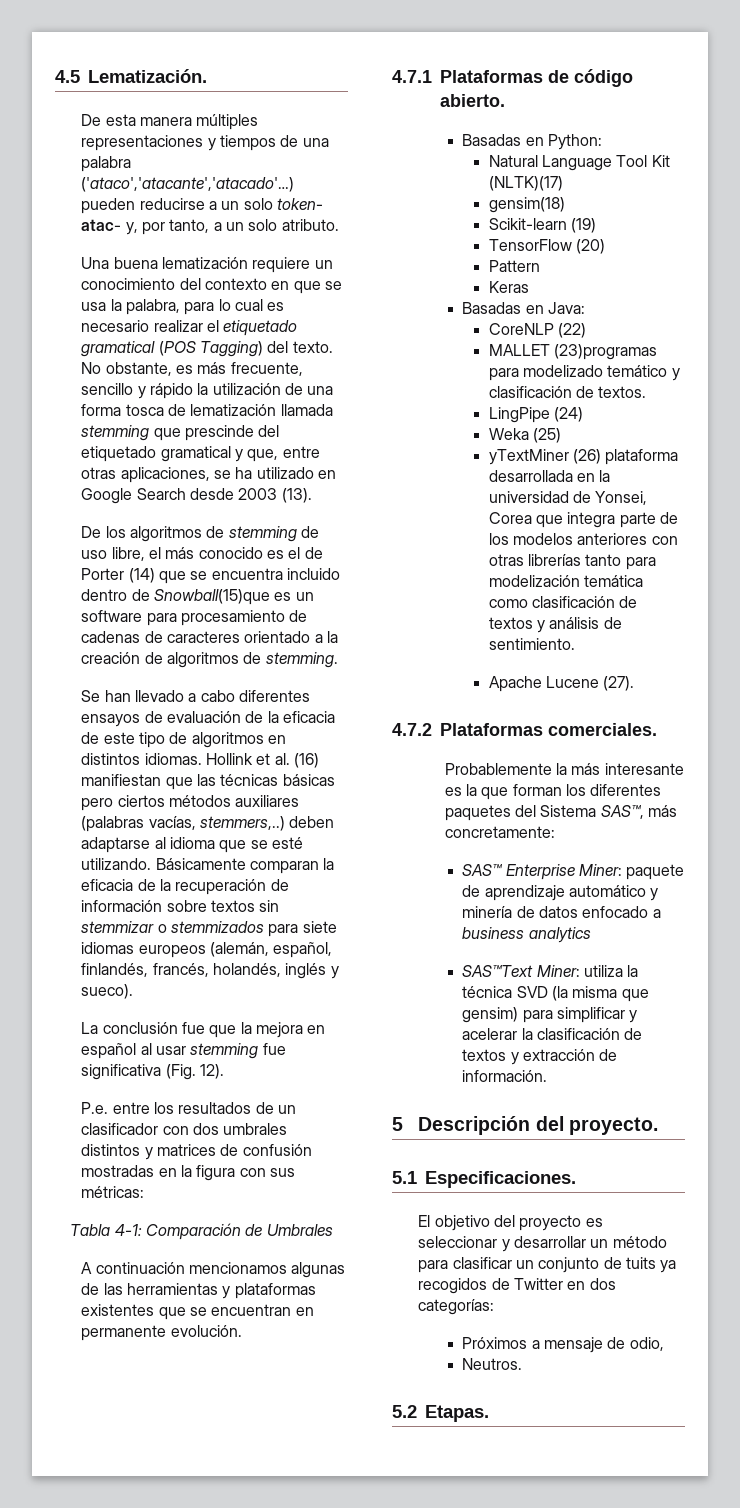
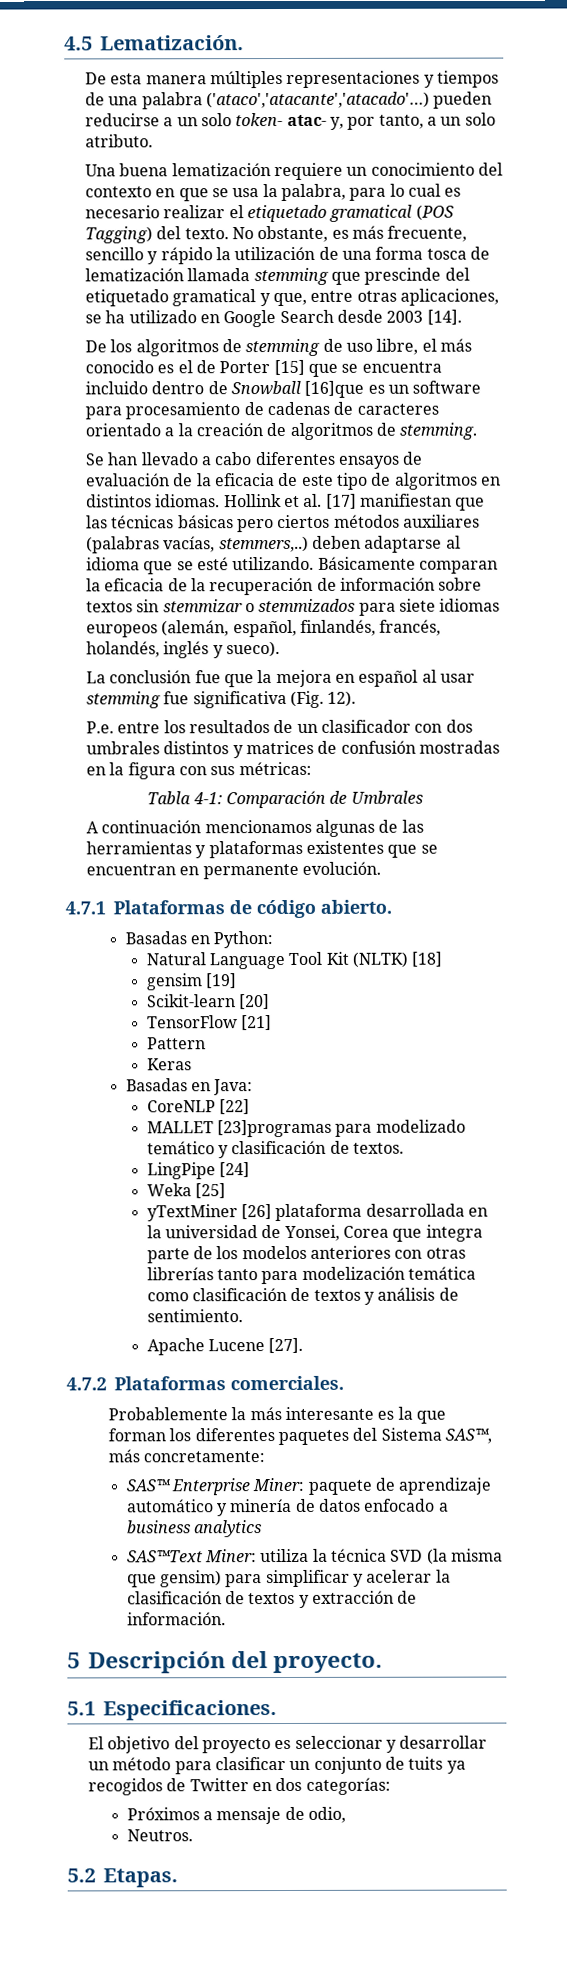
[281,488,312,503] (13). -> [426,309,462,325] [14].
[128,568,155,583] (14) -> [273,359,305,376] [15]
[153,589,270,605] Snowball(15)que -> [231,380,365,398] Snowball [16]que
[293,753,319,768] (16) -> [325,493,357,509] [17]
[488,176,563,191] [488,197,565,213] (NLTK)(17) // gensim(18) -> [352,951,443,968] [145,973,238,991] (NLTK) [18] // gensim [19]
[570,218,596,233] (19) -> [239,994,271,1010] [20]
[575,239,605,254] (20) -> [241,1015,273,1031] [21]
[557,323,586,338] (22) -> [219,1099,251,1115] [22]
[553,344,657,360] (23)programas -> [217,1119,333,1138] [23]programas
[553,407,583,422] (24) -> [219,1162,251,1178] [24]
[532,428,561,443] (25) -> [195,1183,227,1199] [25]
[572,449,601,464] (26) -> [241,1204,273,1220] [26]
[603,676,635,691] (27). -> [268,1337,304,1354] [27].

